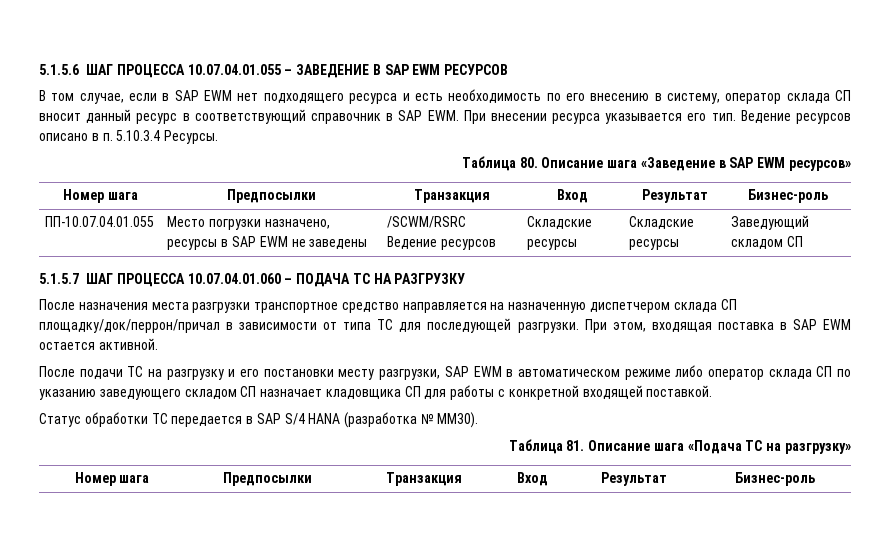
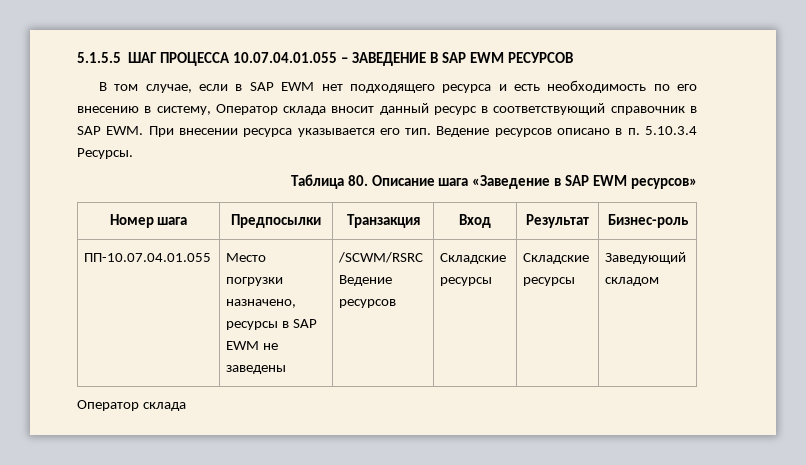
[39,64,79,75] 5.1.5.6 -> [77,52,121,63] 5.1.5.5
[725,90,852,104] оператор склада СП -> [215,104,327,115] Оператор склада
[787,236,804,247] [39,273,466,287] [39,299,737,313] [39,318,852,333] [39,338,158,350] [39,365,852,380] [39,385,713,400] [39,412,478,428] [508,439,851,454] [74,472,150,486] [223,472,312,486] [385,472,462,486] [517,472,548,486] [600,472,667,486] [734,472,815,486] СП // 5.1.5.7 ШАГ ПРОЦЕССА 10.07.04.01.060 – ПОДАЧА ТС НА РАЗГРУЗКУ // После назначения места разгрузки транспортное средство направляется на назначенную диспетчером склада СП площадку/док/перрон/причал в зависимости от типа ТС для последующей разгрузки. При этом, входящая поставка в SAP EWM остается активной. // После подачи ТС на разгрузку и его постановки месту разгрузки, SAP EWM в автоматическом режиме либо оператор склада СП по указанию заведующего складом СП назначает кладовщика СП для работы с конкретной входящей поставкой. // Статус обработки ТС передается в SAP S/4 HANA (разработка № ММ30). // Таблица 81. Описание шага «Подача ТС на разгрузку» // Номер шага | Предпосылки | Транзакция | Вход | Результат | Бизнес-роль -> [77,400,186,411] // Оператор склада

